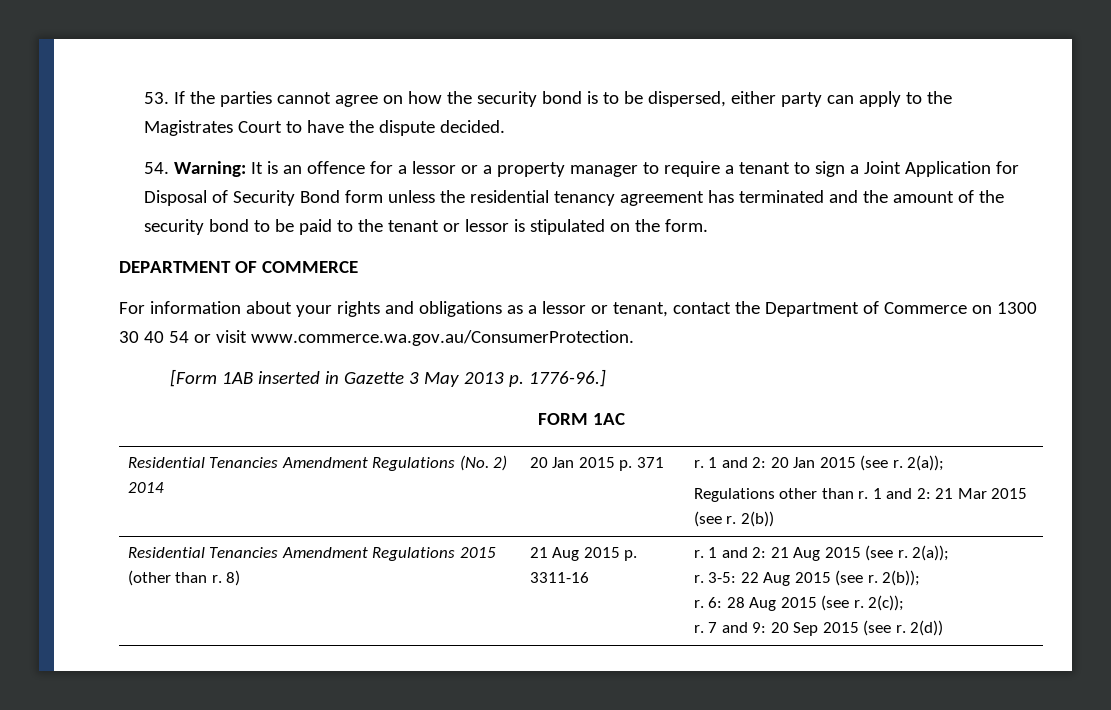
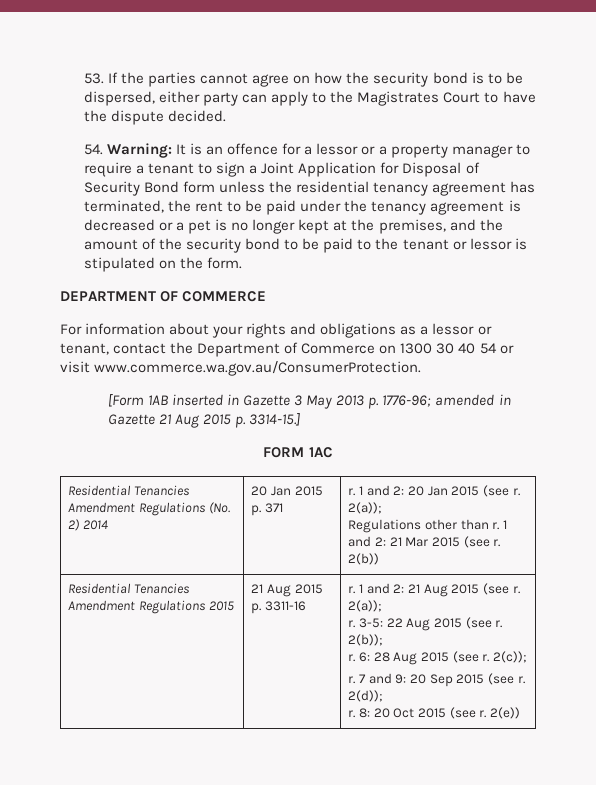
[739,190,825,203] terminated -> [83,200,521,215] [83,219,446,234] terminated, the rent to be paid under the tenancy agreement is decreased or a pet is no longer kept at the premises,
[528,369,606,387] 1776-96.] -> [382,394,511,407] [107,413,301,428] 1776-96; amended in Gazette 21 Aug 2015 p. 3314-15.]
[128,570,241,586] (other than r. 8) -> (234, 606) none
[910,620,944,636] 2(d)) -> [348,690,384,702] [348,707,520,719] 2(d)); // r. 8: 20 Oct 2015 (see r. 2(e))

